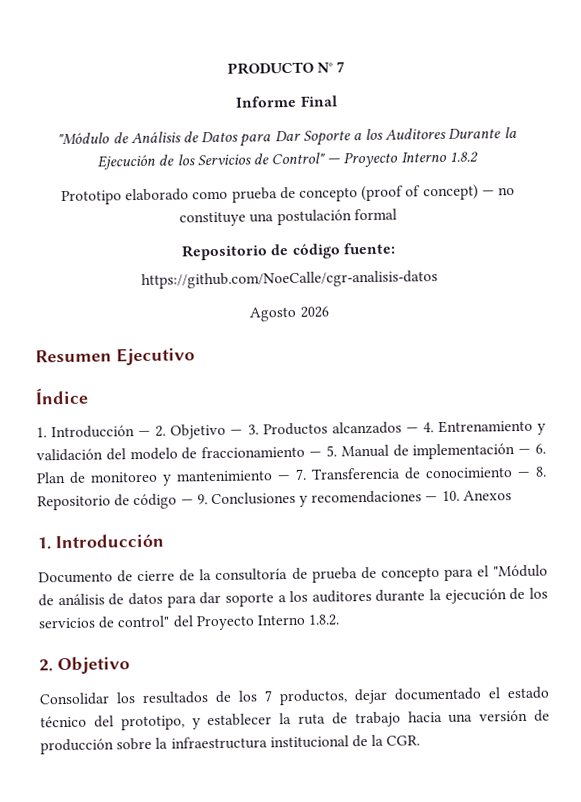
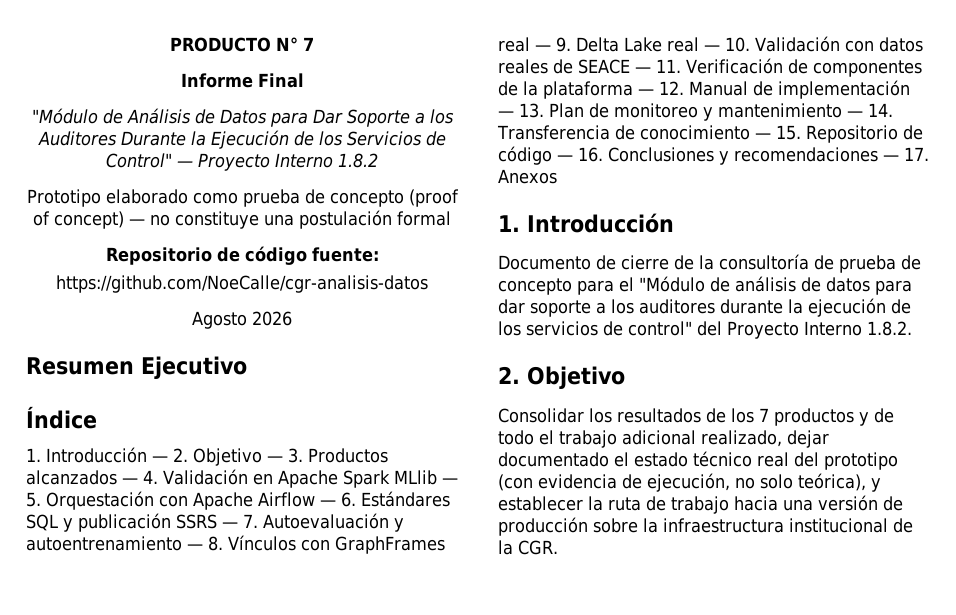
[437,419,546,435] [36,445,337,462] Entrenamiento y validación del modelo de fraccionamiento — 5. -> [163,469,458,488] [26,491,450,510] [26,513,404,532] [26,535,445,554] [498,36,923,52] [498,58,922,77] [498,81,684,99] Validación en Apache Spark MLlib — 5. Orquestación con Apache Airflow — 6. Estándares SQL y publicación SSRS — 7. Autoevaluación y autoentrenamiento — 8. Vínculos con GraphFrames real — 9. Delta Lake real — 10. Validación con datos reales de SEACE — 11. Verificación de componentes de la plataforma — 12.
[535,443,546,454] 6. -> [519,103,544,118] 13.
[295,468,307,480] 7. -> [868,103,893,117] 14.
[535,466,547,477] 8. -> [775,125,801,140] 15.
[196,494,208,505] 9. -> [578,147,603,162] 16.
[441,490,460,502] 10. -> [904,147,929,161] 17.
[279,689,348,706] productos, -> [774,408,894,426] [498,430,782,448] productos y de todo el trabajo adicional realizado,
[93,715,185,731] del prototipo, -> [757,452,898,470] [498,473,866,492] real del prototipo (con evidencia de ejecución, no solo teórica),

